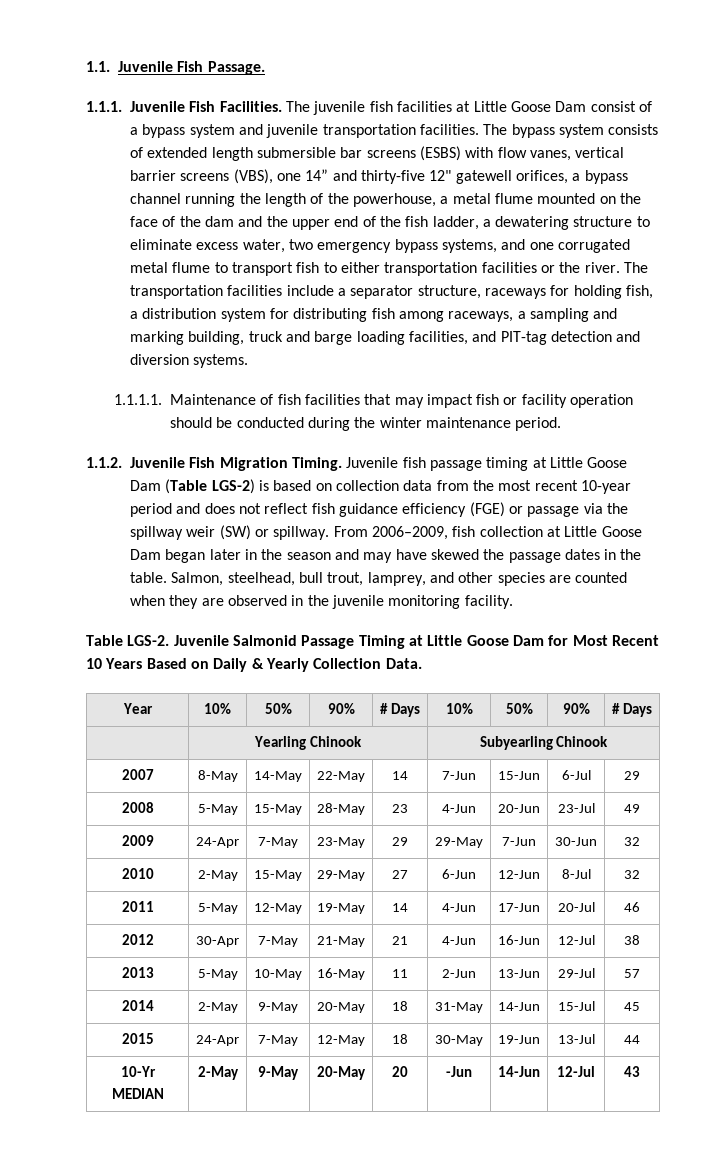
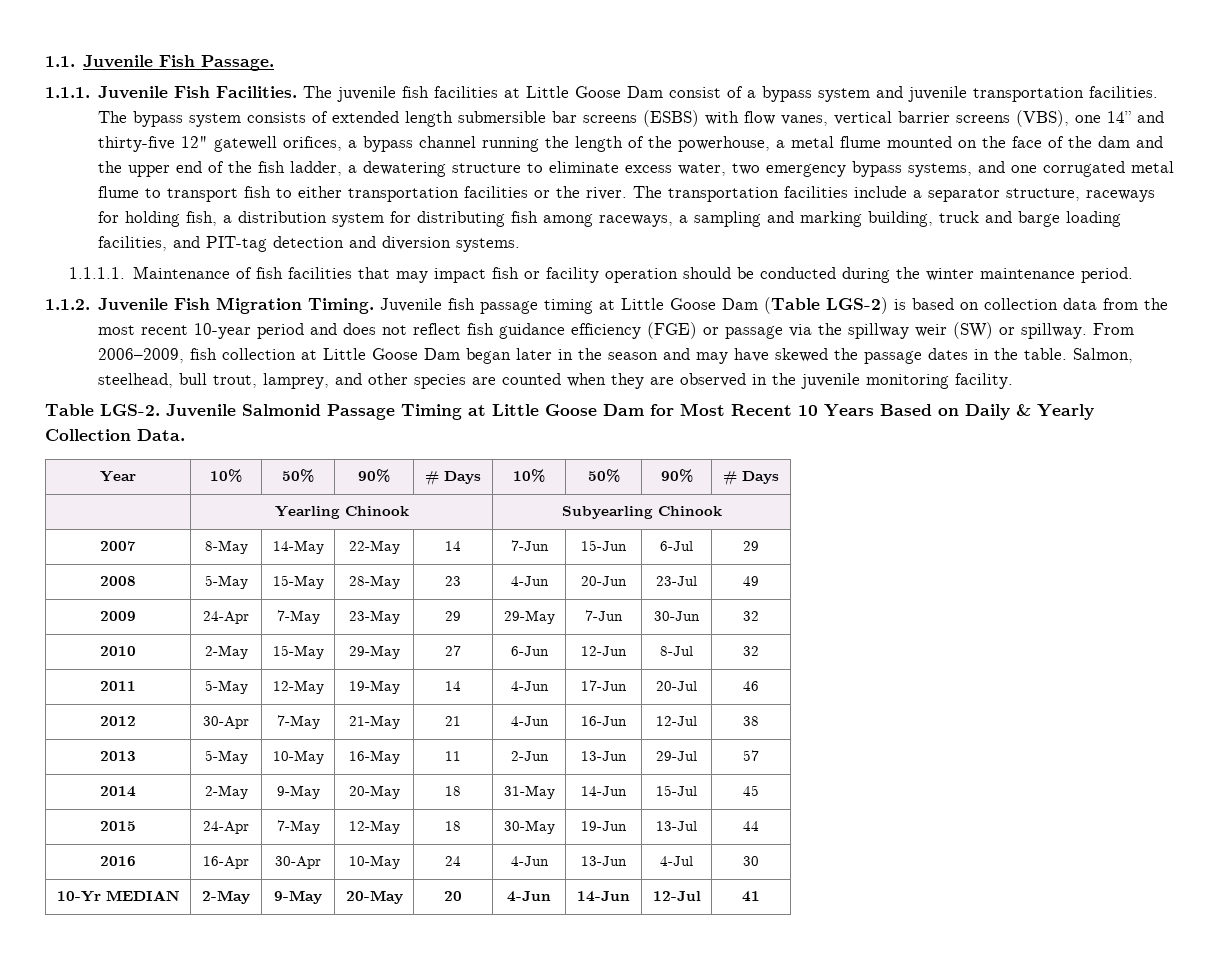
(640, 1039) none -> [100,856,136,866] [203,856,249,869] [275,856,321,869] [348,855,400,869] [445,856,461,866] [510,856,549,866] [581,856,627,866] [660,856,693,866] [743,856,759,866] // 2016 | 16-Apr | 30-Apr | 10-May | 24 | 4-Jun | 13-Jun | 4-Jul | 30
[446,1066,472,1077] -Jun -> [507,891,551,902] 4-Jun
[624,1066,640,1077] 43 -> [742,891,760,902] 41

